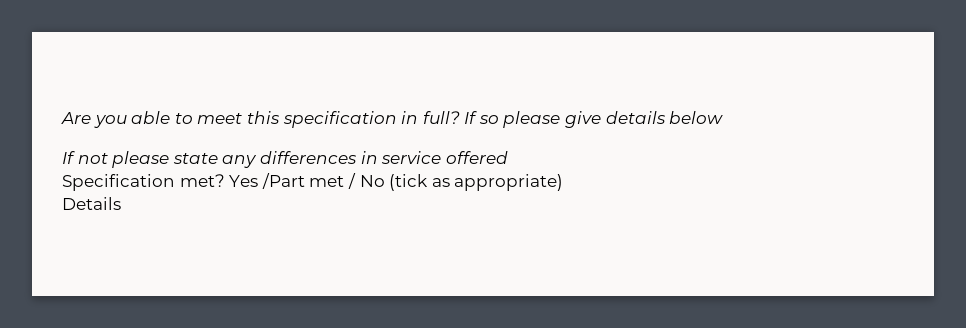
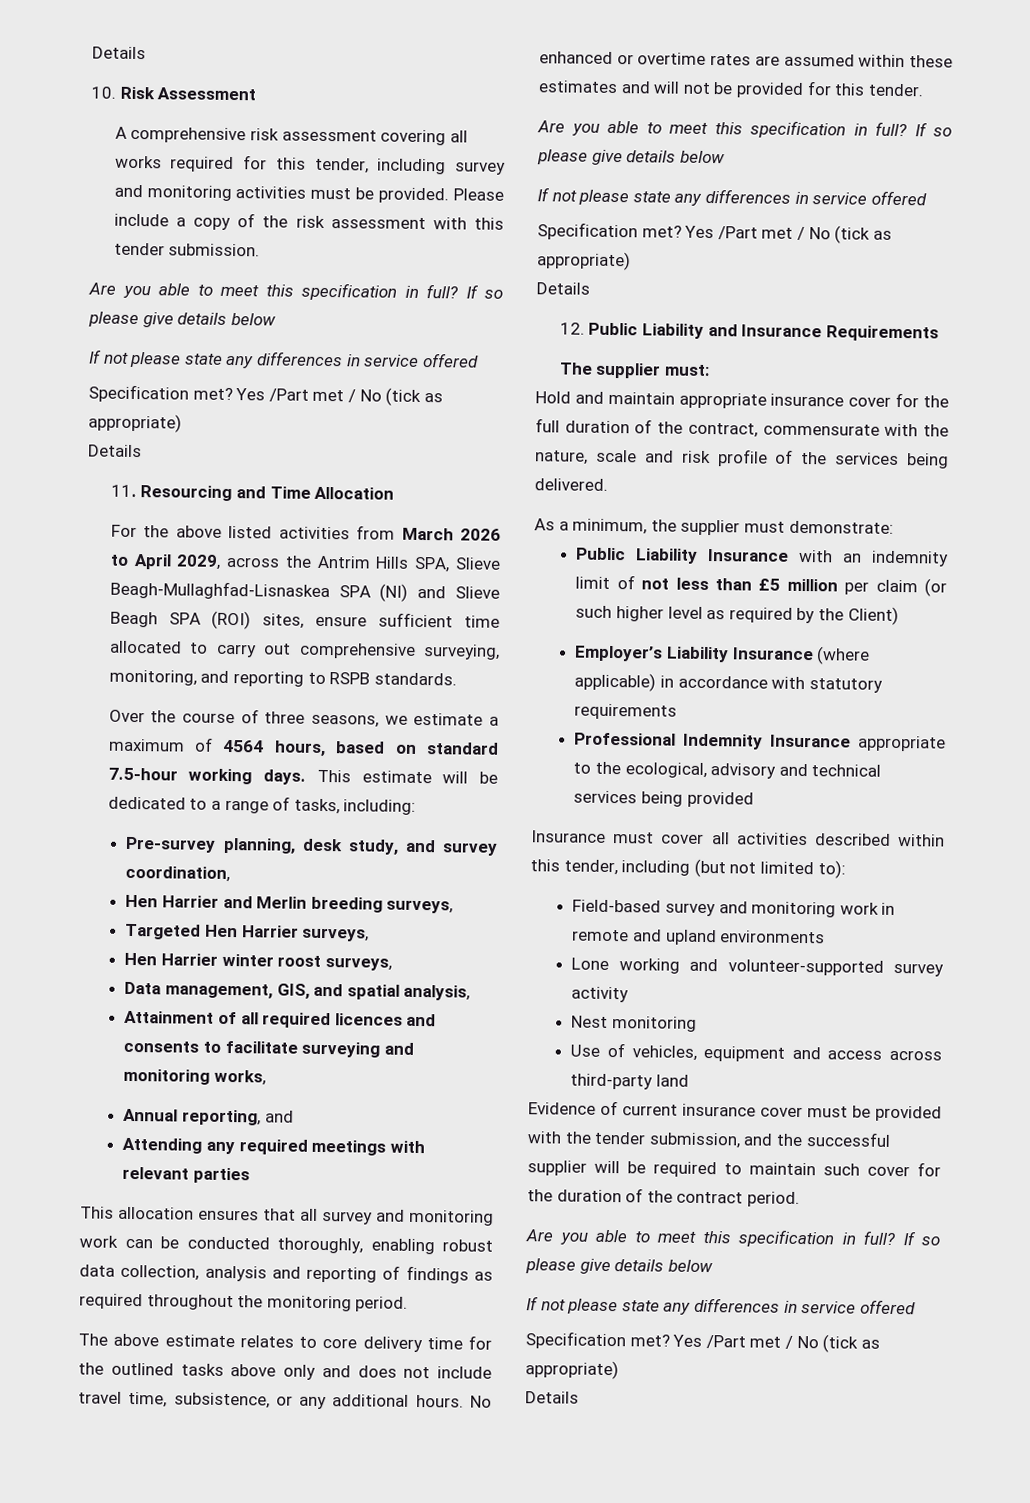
(61, 118) none -> [92,46,146,60] [91,86,257,101] [114,126,468,146] [114,155,506,175] [113,184,504,204] [113,213,504,231] [113,242,261,257] Details // 10. Risk Assessment // A comprehensive risk assessment covering all works required for this tender, including survey and monitoring activities must be provided. Please include a copy of the risk assessment with this tender submission. //
(121, 203) none -> [110,484,395,502] [110,524,502,541] [109,553,501,573] [109,580,500,602] [109,610,500,630] [109,640,501,660] [108,669,457,687] [108,709,499,728] [107,737,499,757] [107,767,498,785] [107,796,417,815] [125,836,498,856] [125,865,231,883] [125,894,454,914] [125,923,370,942] [124,952,392,971] [124,981,471,1001] [124,1010,437,1029] [123,1040,414,1058] [123,1068,267,1086] [123,1108,294,1126] [122,1137,425,1156] [122,1166,251,1184] [80,1206,494,1226] [79,1235,493,1255] [79,1264,493,1284] [79,1293,409,1312] [78,1333,492,1353] [78,1362,492,1380] [78,1391,492,1410] [539,51,953,68] [538,80,924,98] [537,120,952,139] [537,149,725,166] [537,187,927,206] [537,222,892,244] [537,251,631,271] [536,282,590,295] [559,322,939,342] [558,362,710,379] [535,391,949,409] [535,418,949,438] [535,449,949,469] [534,478,608,491] [534,518,894,536] [576,547,949,567] [575,575,947,597] [575,605,899,626] [574,645,871,665] [574,672,883,693] [574,703,678,720] [574,732,946,752] [573,761,882,779] [573,790,754,808] [531,830,945,847] [530,858,846,879] [572,899,896,918] [572,929,826,946] [571,957,944,977] [571,986,630,1003] [571,1015,698,1032] [570,1042,942,1062] [570,1073,690,1090] [528,1100,942,1122] [527,1131,891,1149] [527,1160,941,1178] [527,1188,800,1208] [525,1229,940,1248] [525,1258,713,1275] [526,1296,916,1315] [525,1331,880,1353] [525,1360,619,1380] [525,1391,579,1404] // 11. Resourcing and Time Allocation // For the above listed activities from March 2026 to April 2029, across the Antrim Hills SPA, Slieve Beagh-Mullaghfad-Lisnaskea SPA (NI) and Slieve Beagh SPA (ROI) sites, ensure sufficient time allocated to carry out comprehensive surveying, monitoring, and reporting to RSPB standards. // Over the course of three seasons, we estimate a maximum of 4564 hours, based on standard 7.5-hour working days. This estimate will be dedicated to a range of tasks, including: // Pre-survey planning, desk study, and survey coordination, // Hen Harrier and Merlin breeding surveys, // Targeted Hen Harrier surveys, // Hen Harrier winter roost surveys, // Data management, GIS, and spatial analysis, // Attainment of all required licences and consents to facilitate surveying and monitoring works, // Annual reporting, and // Attending any required meetings with relevant parties // This allocation ensures that all survey and monitoring work can be conducted thoroughly, enabling robust data collection, analysis and reporting of findings as required throughout the monitoring period. // The above estimate relates to core delivery time for the outlined tasks above only and does not include travel time, subsistence, or any additional hours. No enhanced or overtime rates are assumed within these estimates and will not be provided for this tender. // Are you able to meet this specification in full? If so please give details below // If not please state any differences in service offered // Specification met? Yes /Part met / No (tick as appropriate) // Details // 12. Public Liability and Insurance Requirements // The supplier must: // Hold and maintain appropriate insurance cover for the full duration of the contract, commensurate with the nature, scale and risk profile of the services being delivered. // As a minimum, the supplier must demonstrate: // Public Liability Insurance with an indemnity limit of not less than £5 million per claim (or such higher level as required by the Client) // Employer’s Liability Insurance (where applicable) in accordance with statutory requirements // Professional Indemnity Insurance appropriate to the ecological, advisory and technical services being provided // Insurance must cover all activities described within this tender, including (but not limited to): // Field-based survey and monitoring work in remote and upland environments // Lone working and volunteer-supported survey activity // Nest monitoring // Use of vehicles, equipment and access across third-party land // Evidence of current insurance cover must be provided with the tender submission, and the successful supplier will be required to maintain such cover for the duration of the contract period. // Are you able to meet this specification in full? If so please give details below // If not please state any differences in service offered // Specification met? Yes /Part met / No (tick as appropriate) // Details

